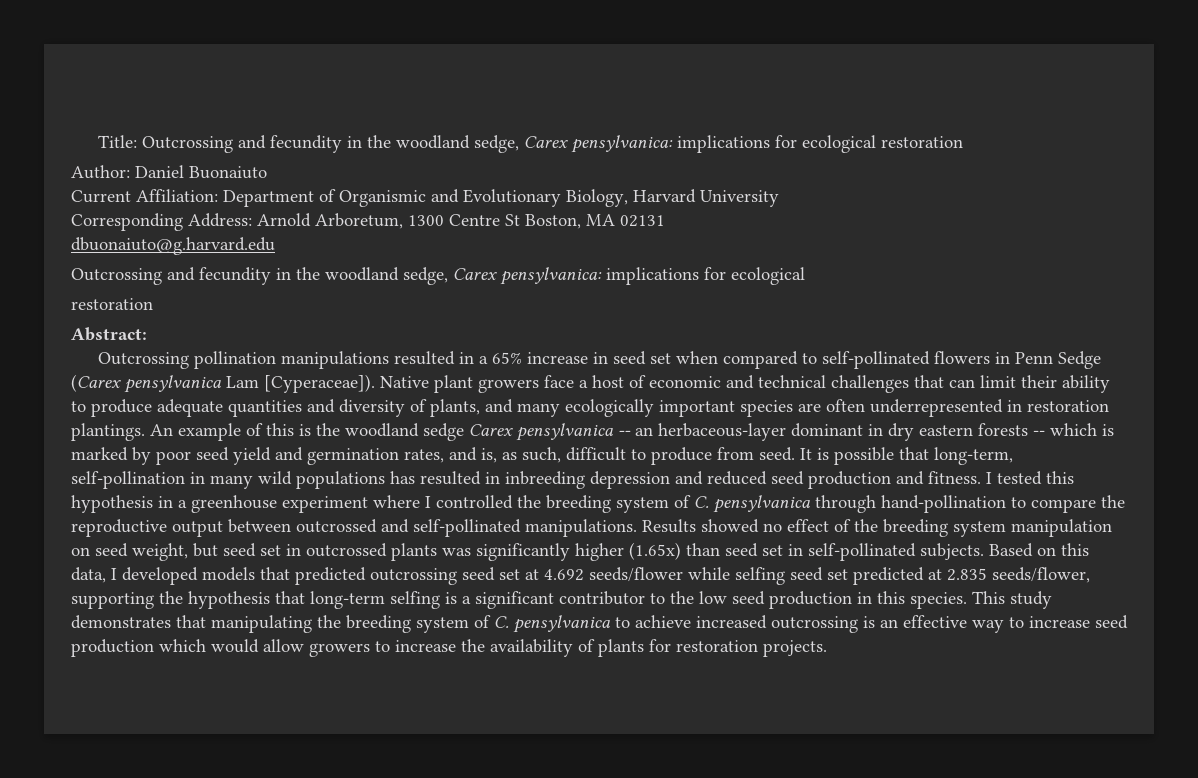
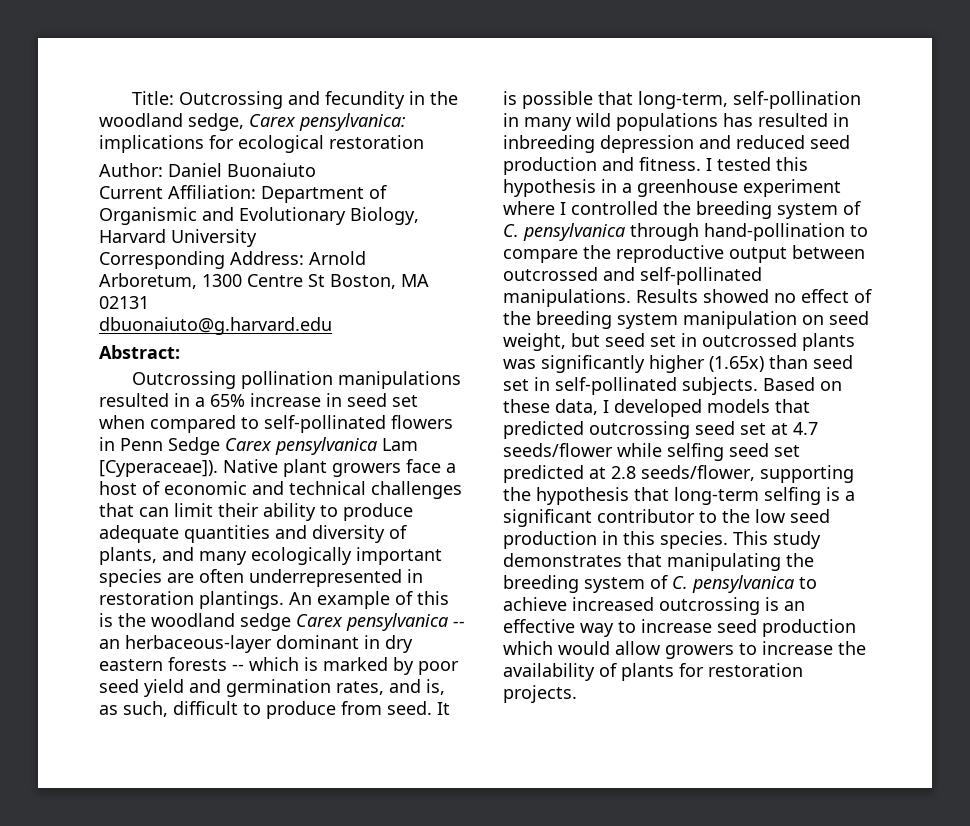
[71,267,805,285] [71,298,153,310] // Outcrossing and fecundity in the woodland sedge, Carex pensylvanica: implications for ecological // restoration -> (332, 326) none
[71,374,121,392] (Carex -> [225,438,272,451] Carex
[1061,543,1089,556] this -> [503,399,550,413] these
[544,569,584,581] 4.692 -> [793,422,818,435] 4.7
[947,568,987,581] 2.835 -> [611,466,636,479] 2.8

